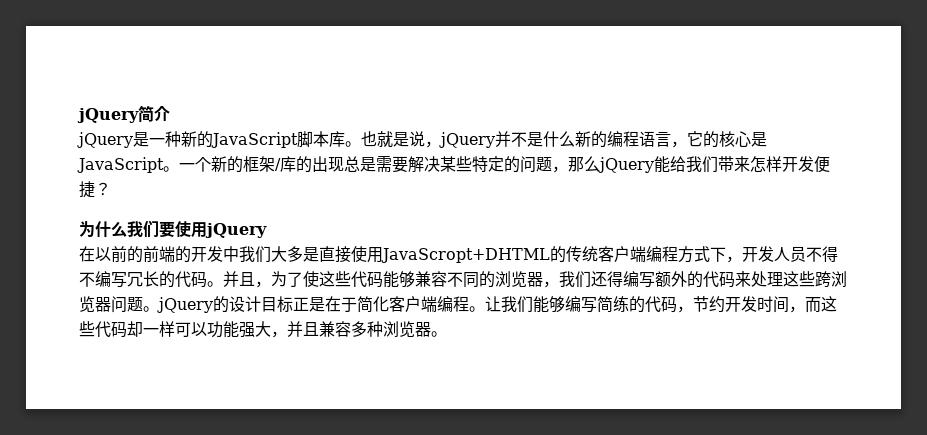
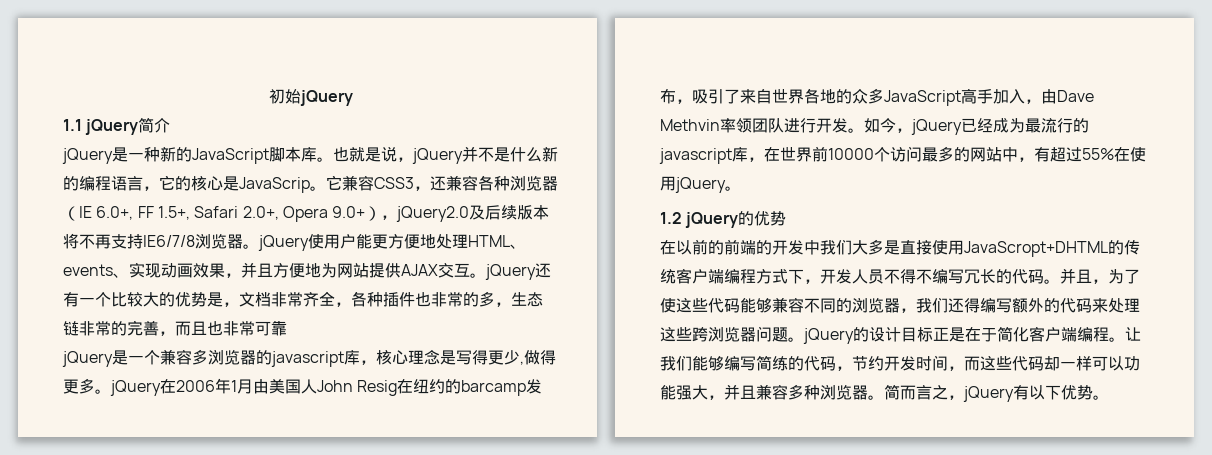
(77, 115) none -> [268,89,353,106] [63,119,82,131] 初始jQuery // 1.1
[77,156,830,173] [79,181,111,198] [79,220,267,238] JavaScript。一个新的框架/库的出现总是需要解决某些特定的问题，那么jQuery能给我们带来怎样开发便捷？ // 为什么我们要使用jQuery -> [239,175,558,193] [63,205,550,222] [63,233,526,251] [63,262,551,280] [63,291,543,307] [63,320,287,336] [62,349,556,367] [63,378,543,396] [660,88,1094,106] [660,118,1089,135] [659,146,1146,164] [660,176,741,193] [660,211,787,228] JavaScrip。它兼容CSS3，还兼容各种浏览器（IE 6.0+, FF 1.5+, Safari 2.0+, Opera 9.0+），jQuery2.0及后续版本将不再支持IE6/7/8浏览器。jQuery使用户能更方便地处理HTML、events、实现动画效果，并且方便地为网站提供AJAX交互。jQuery还有一个比较大的优势是，文档非常齐全，各种插件也非常的多，生态链非常的完善，而且也非常可靠 // jQuery是一个兼容多浏览器的javascript库，核心理念是写得更少,做得更多。jQuery在2006年1月由美国人John Resig在纽约的barcamp发布，吸引了来自世界各地的众多JavaScript高手加入，由Dave Methvin率领团队进行开发。如今，jQuery已经成为最流行的javascript库，在世界前10000个访问最多的网站中，有超过55%在使用jQuery。 // 1.2 jQuery的优势
(447, 334) none -> [884,384,1109,402] 简而言之，jQuery有以下优势。

